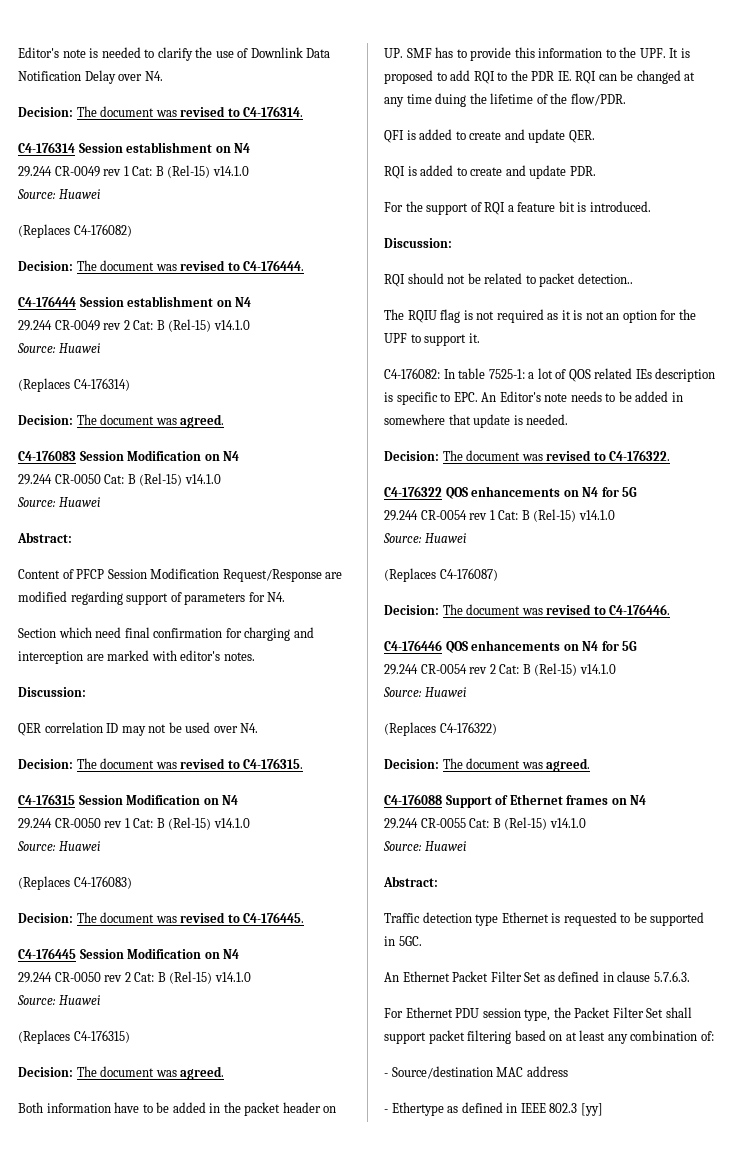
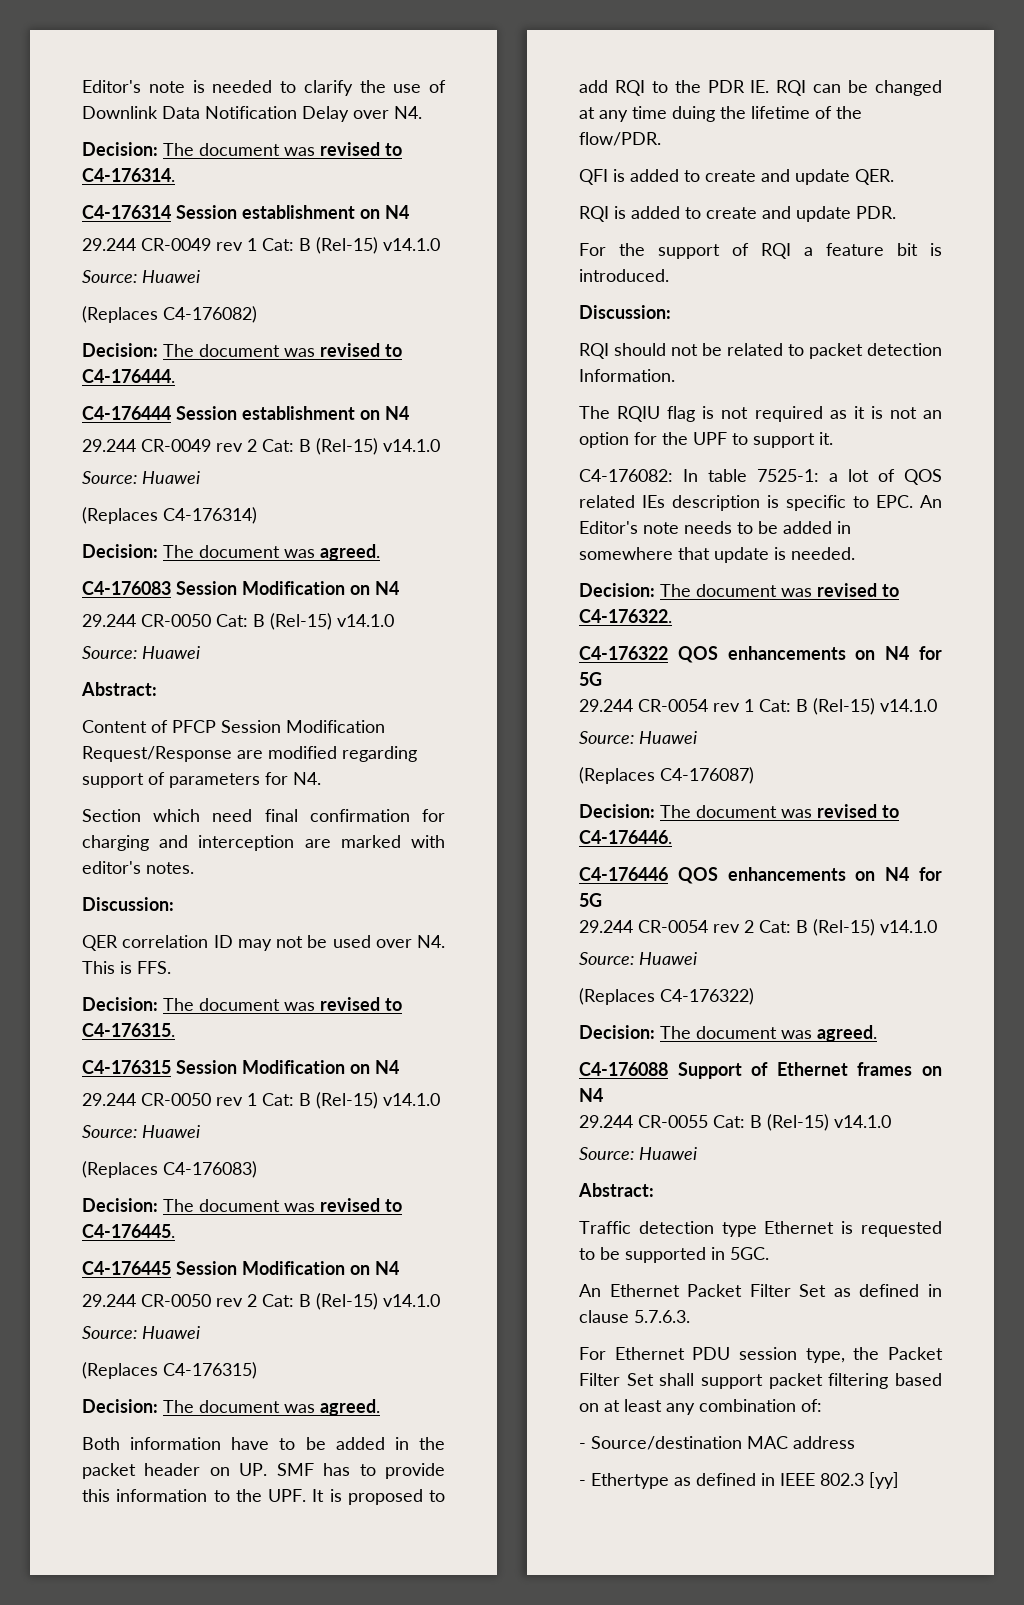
(259, 728) none -> [82,961,171,974] This is FFS.
[577,273,633,284] detection.. -> [867,343,942,356] [579,369,675,382] detection Information.

